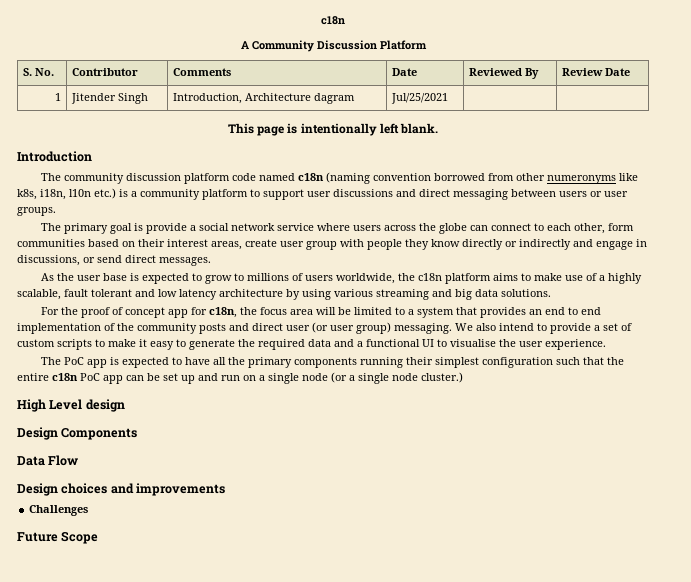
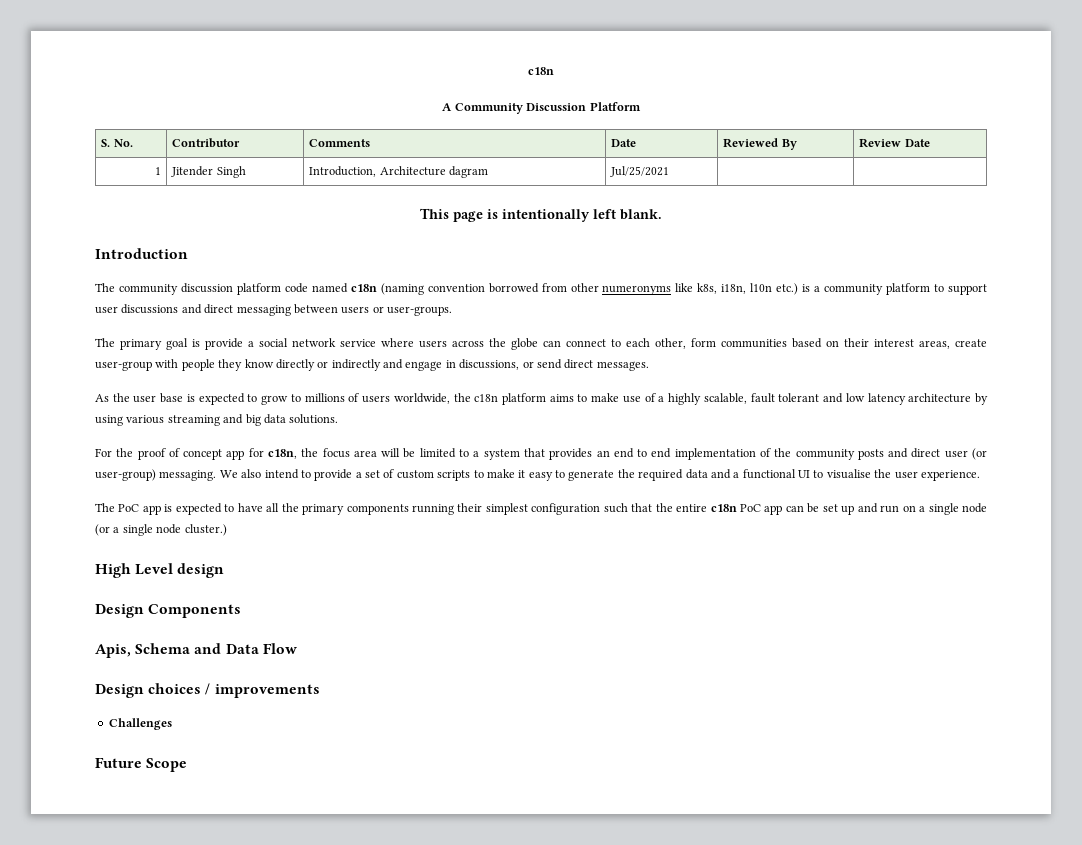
[604,191,628,197] [17,207,56,216] user groups. -> [387,306,452,316] user-groups.
[280,241,337,250] user group -> [95,361,152,371] user-group
[330,322,391,334] user group) -> [95,469,156,481] user-group)
(138, 434) none -> [95,643,222,658] Apis, Schema and
[110,483,134,494] and -> [205,683,211,695] /

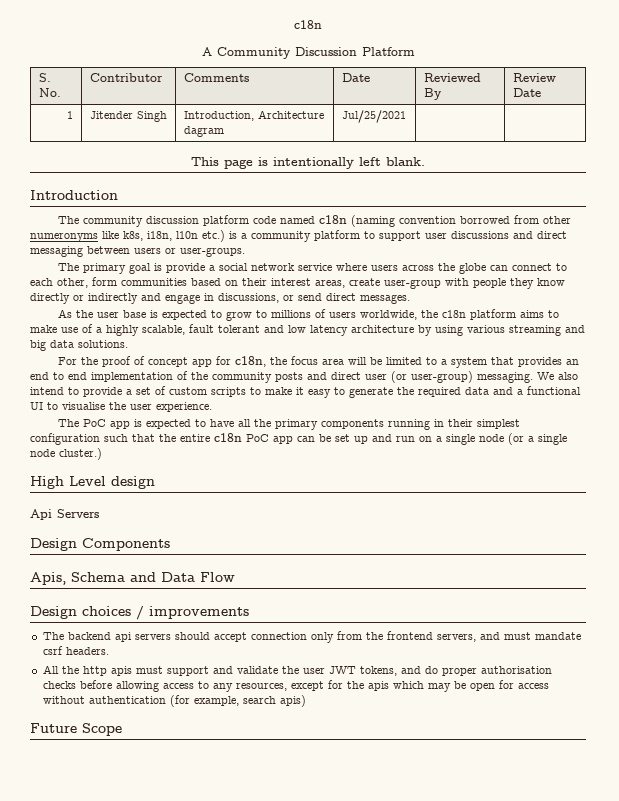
(454, 509) none -> [434,419,445,427] in
(225, 570) none -> [30,509,99,520] // Api Servers
[108,718,172,730] Challenges -> [42,631,581,643] [42,646,109,655] [42,665,552,676] [42,680,549,692] [42,695,306,707] The backend api servers should accept connection only from the frontend servers, and must mandate csrf headers. // All the http apis must support and validate the user JWT tokens, and do proper authorisation checks before allowing access to any resources, except for the apis which may be open for access without authentication (for example, search apis)

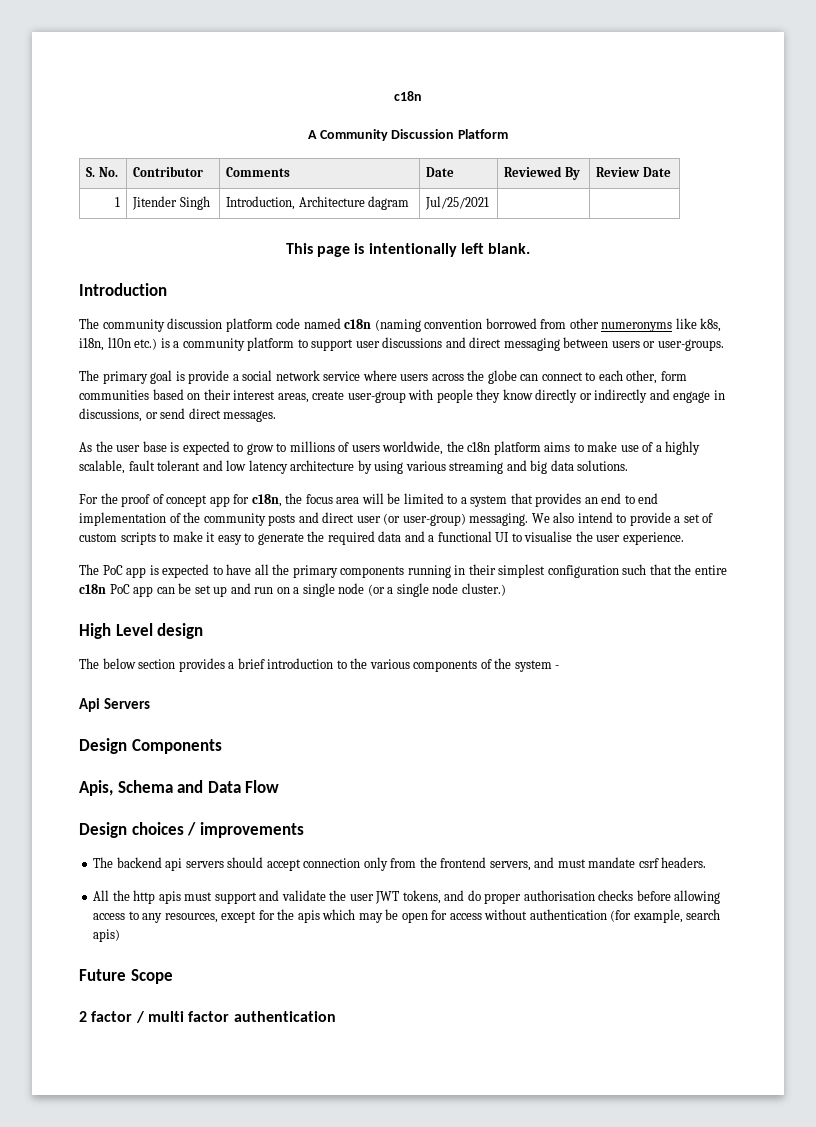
(155, 482) none -> [79,658,560,672] // The below section provides a brief introduction to the various components of the system -
(122, 729) none -> [79,1011,336,1023] // 2 factor / multi factor authentication

